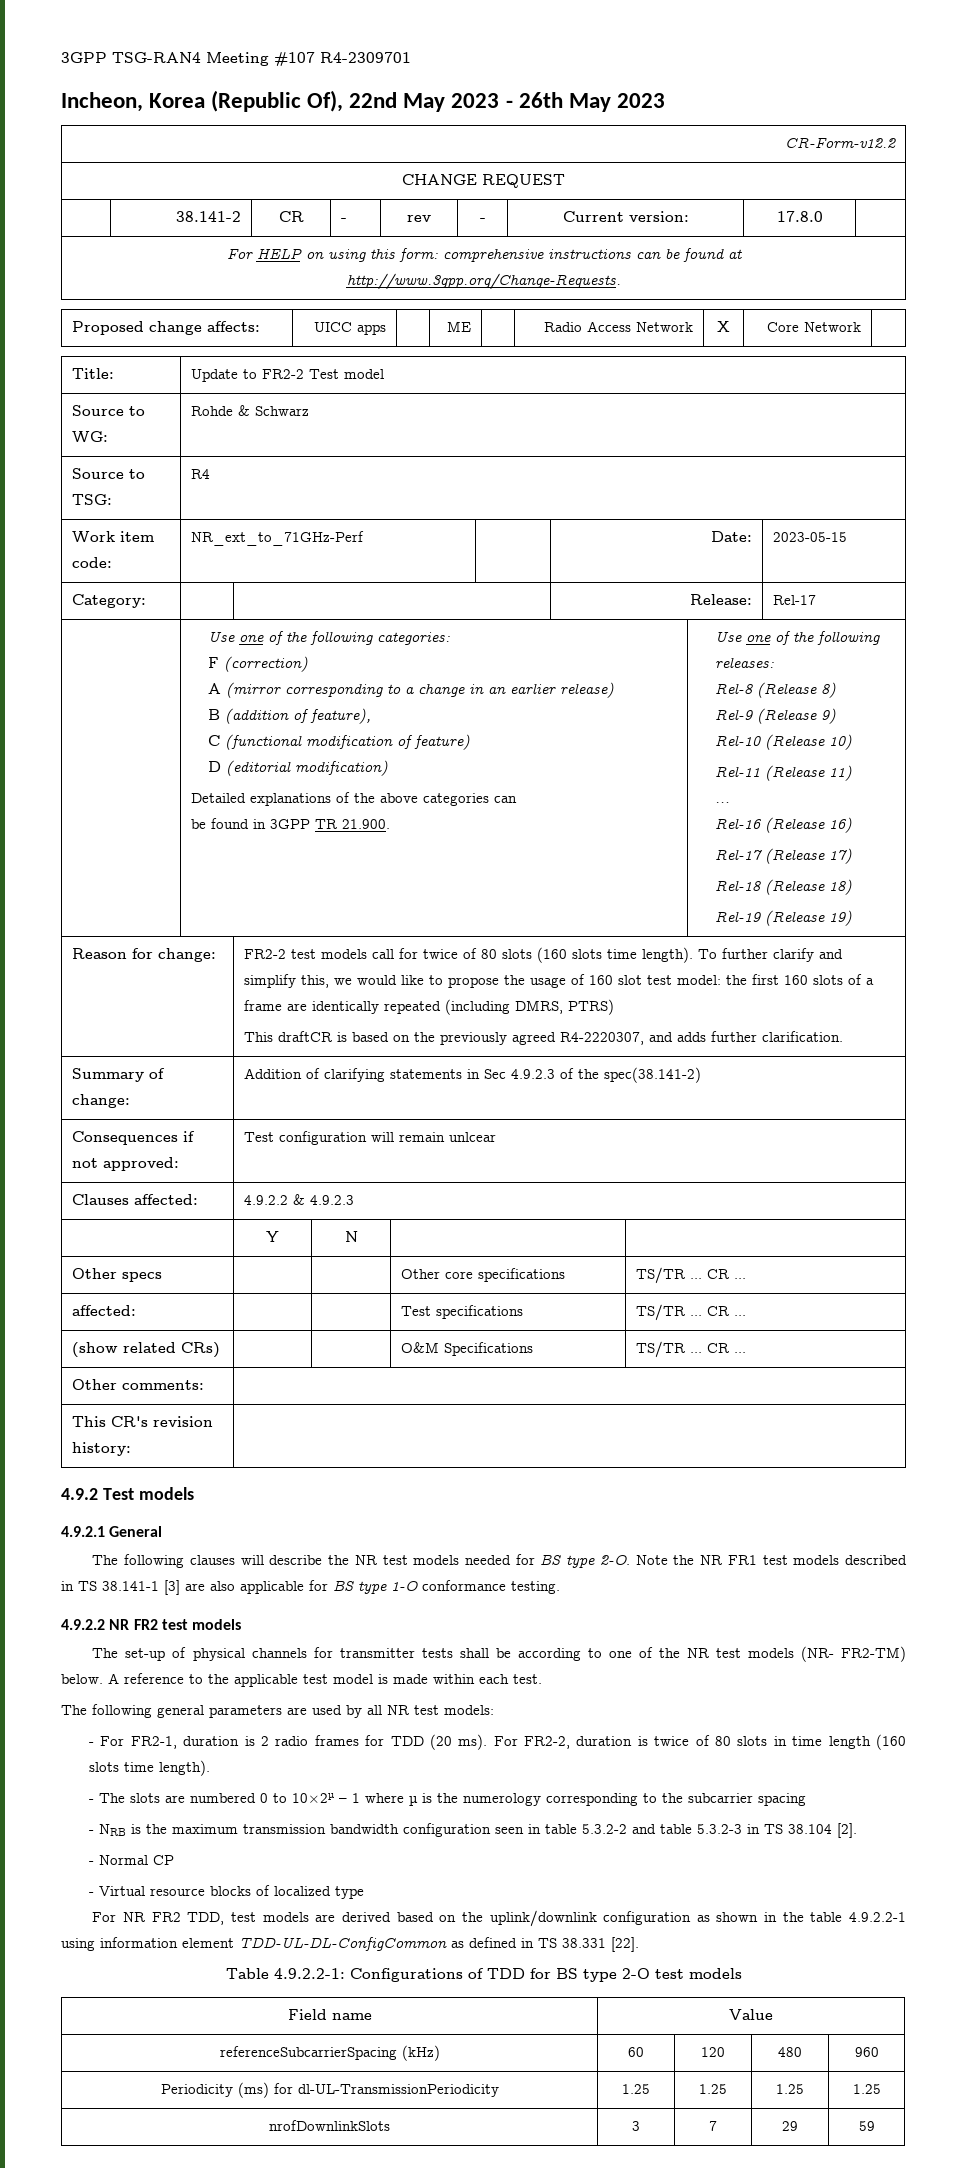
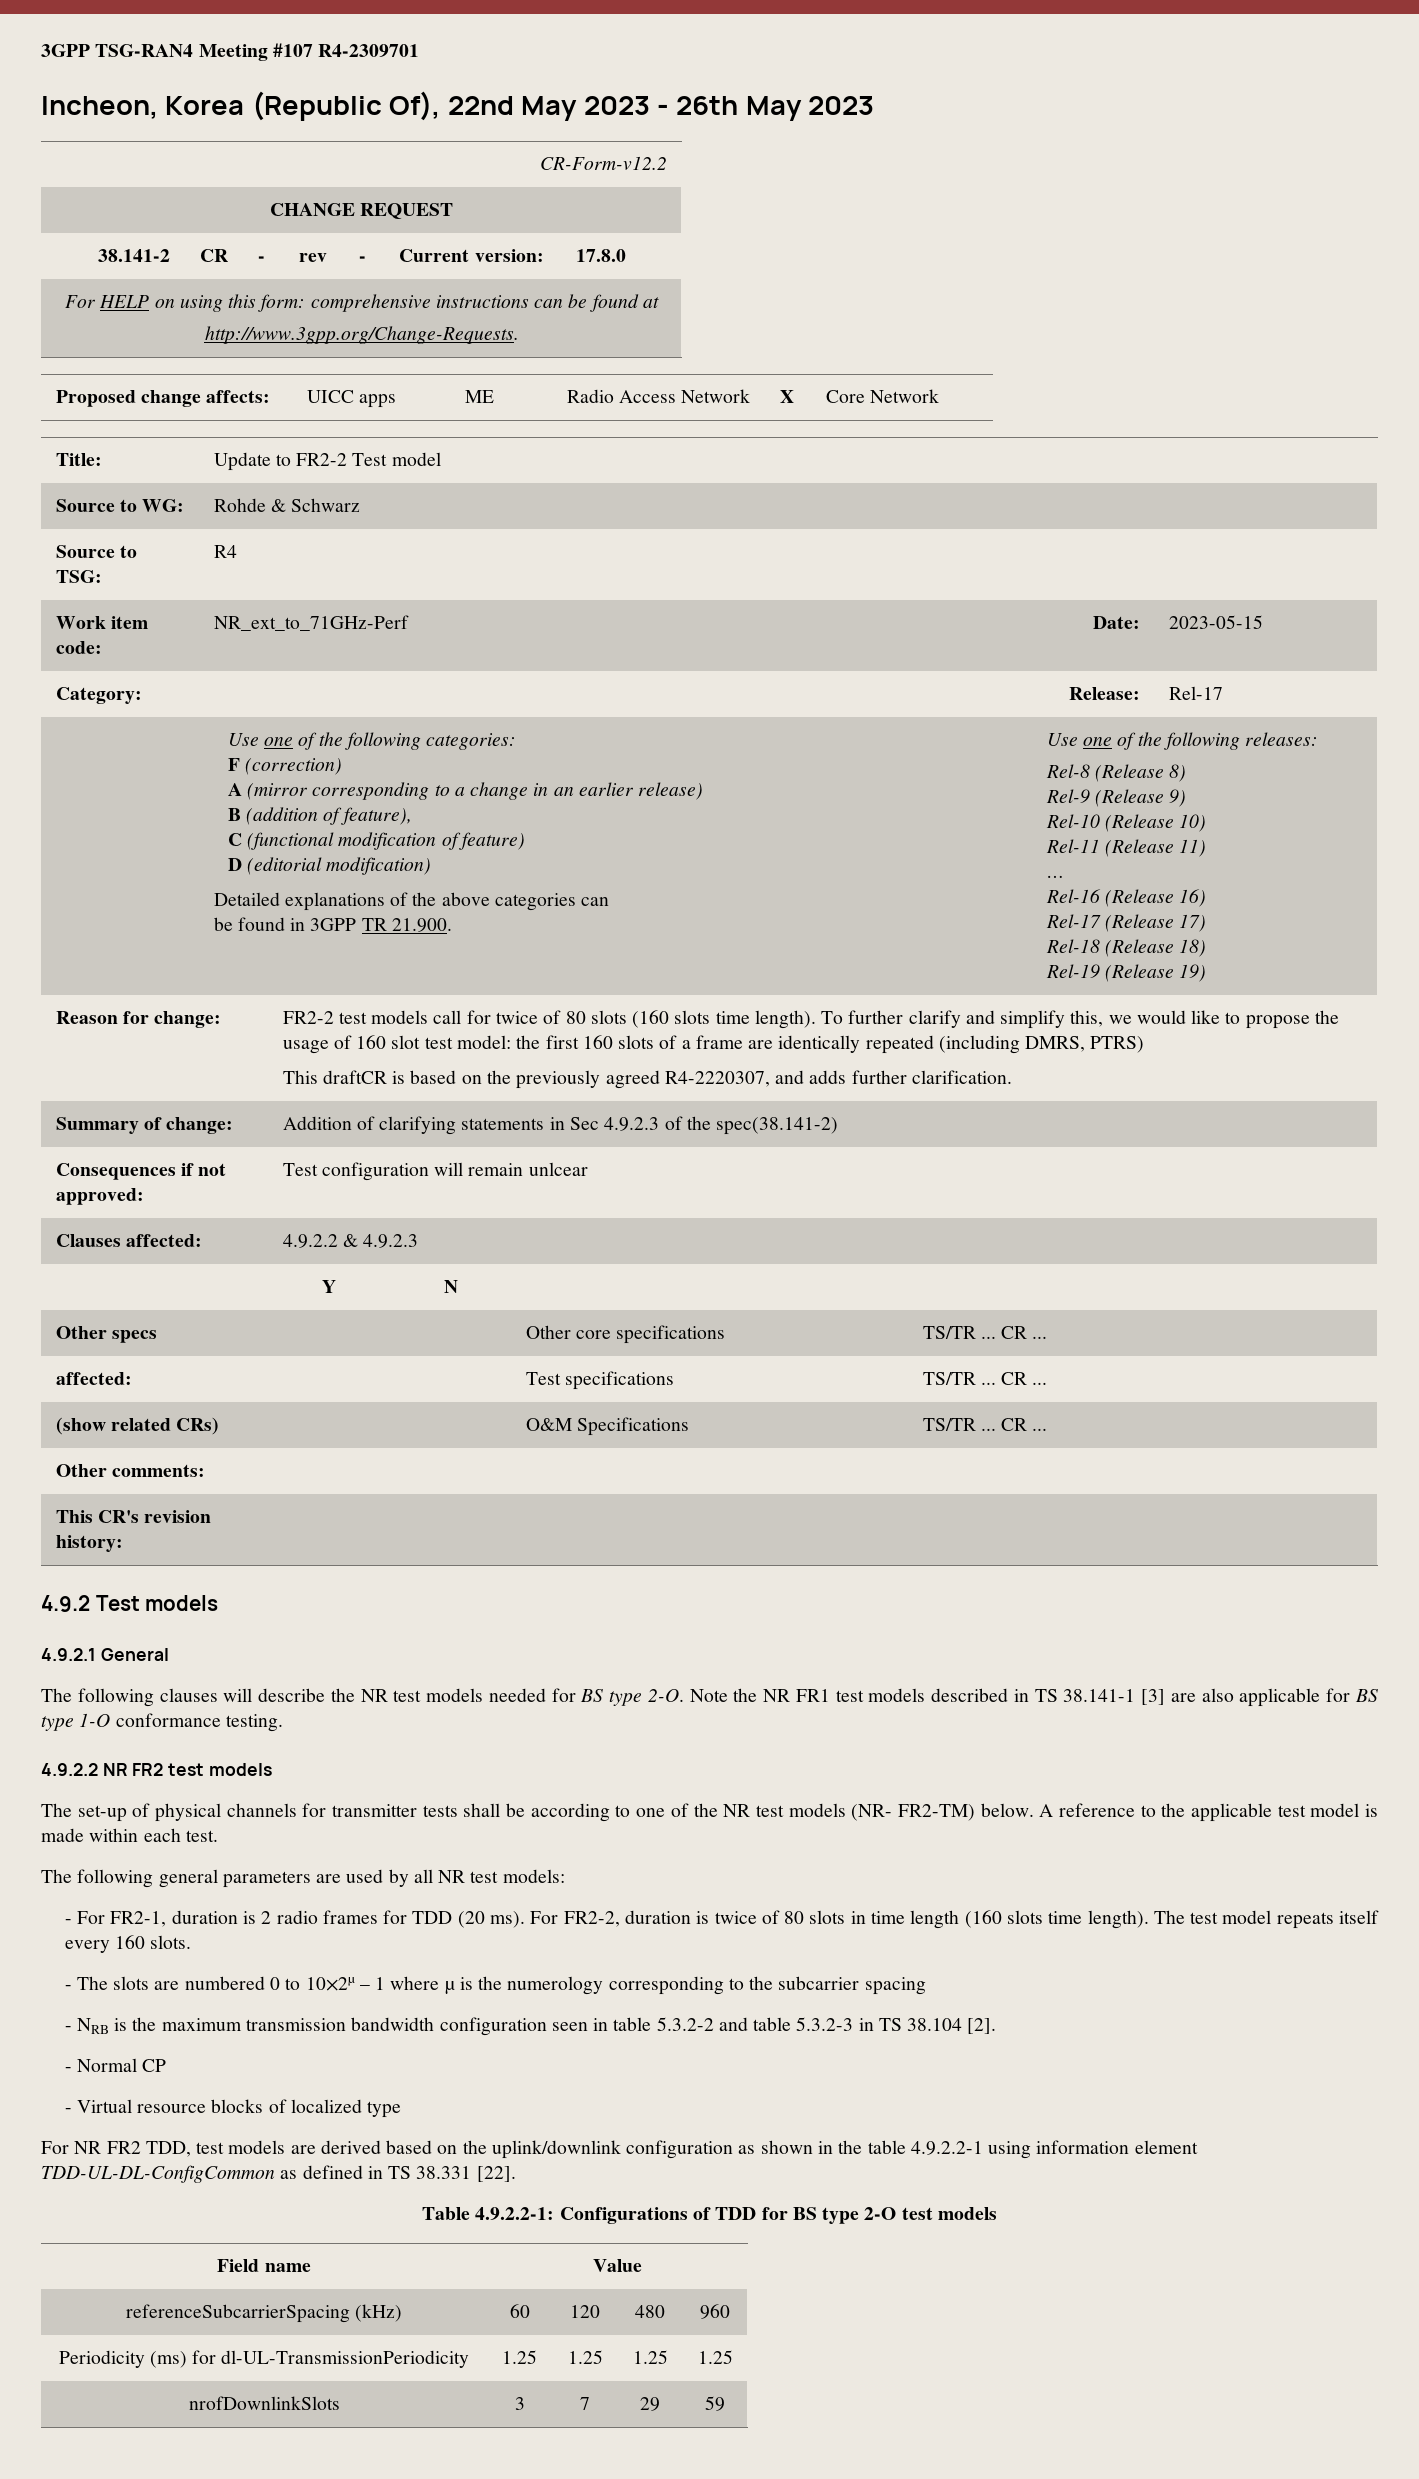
(210, 1768) none -> [1153,1910,1379,1929] [64,1935,192,1953] The test model repeats itself every 160 slots.

